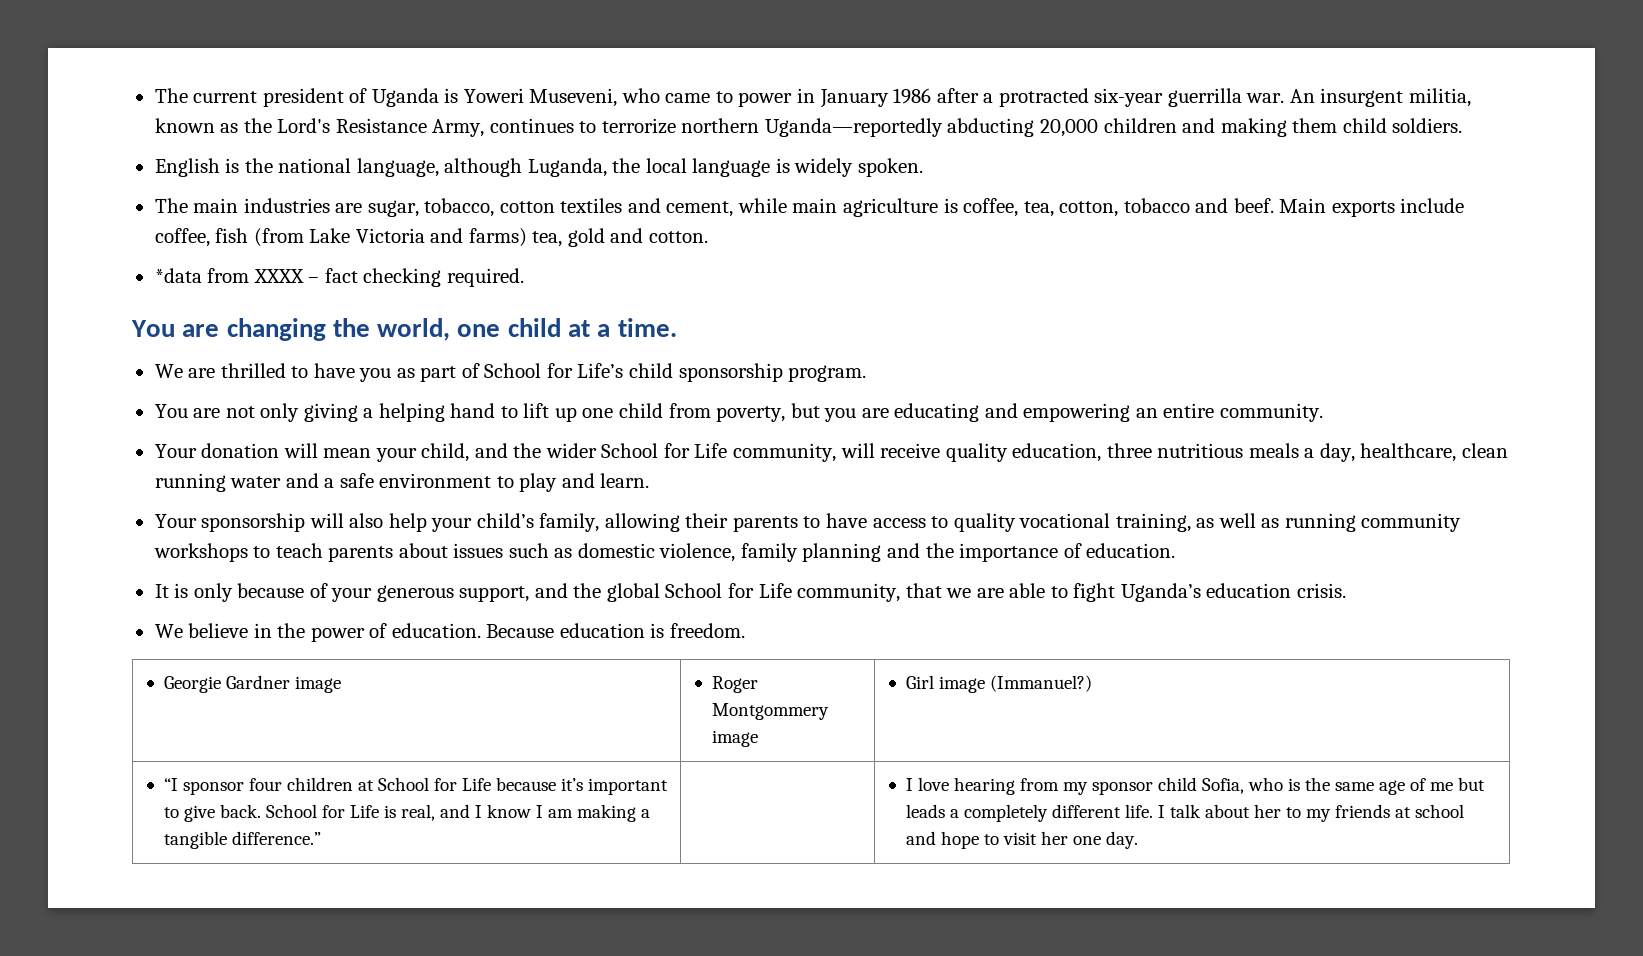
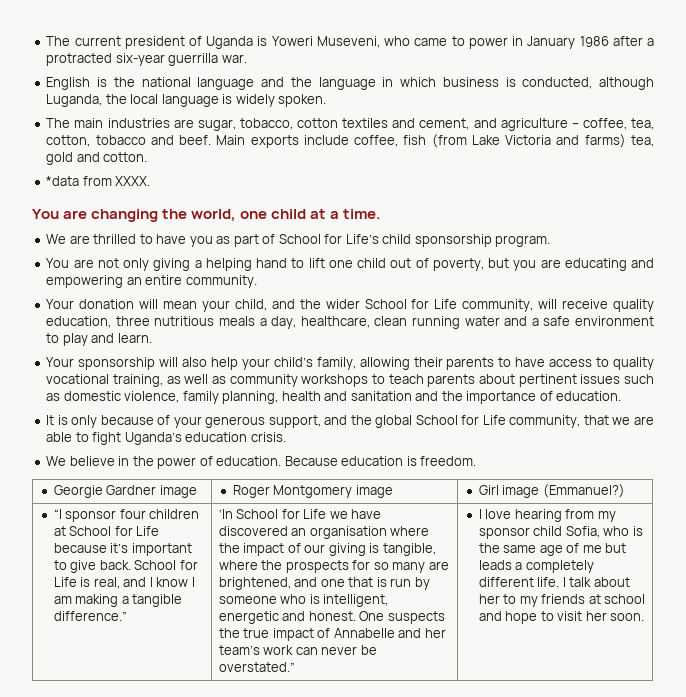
[1289,88,1471,107] [154,118,1463,137] [154,158,439,177] An insurgent militia, known as the Lord's Resistance Army, continues to terrorize northern Uganda—reportedly abducting 20,000 children and making them child soldiers. // English is the national language, -> [46,77,593,90] // English is the national language and the language in which business is conducted,
[737,198,958,217] while main agriculture is -> [473,118,579,131] and agriculture –
[253,268,524,287] XXXX – fact checking required. -> [115,176,151,186] XXXX.
[554,403,711,422] up one child from -> [328,258,429,268] one child out of
[1284,513,1356,532] running -> (226, 380) none
(448, 550) none -> [518,374,577,387] pertinent
[802,543,882,562] planning -> [222,391,412,404] planning, health and sanitation
[711,703,829,720] Montgommery -> [273,485,353,498] Montgomery
[989,675,1092,692] (Immanuel?) -> [542,484,625,498] (Emmanuel?)
(321, 838) none -> [218,509,382,519] [218,526,430,539] [218,543,436,556] [218,560,449,573] [218,577,430,590] [218,594,389,607] [218,611,445,624] [218,628,446,641] [218,645,377,655] [218,662,295,672] ‘In School for Life we have discovered an organisation where the impact of our giving is tangible, where the prospects for so many are brightened, and one that is run by someone who is intelligent, energetic and honest. One suspects the true impact of Annabelle and her team’s work can never be overstated.”
[1072,831,1138,849] one day. -> [610,613,645,621] soon.

